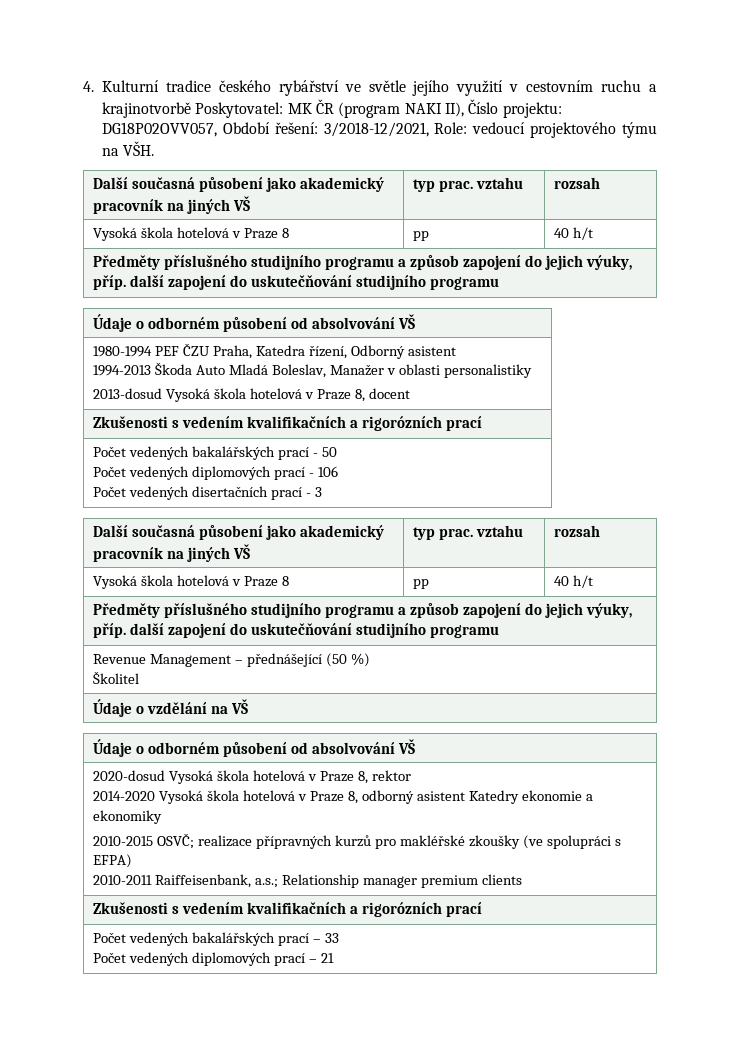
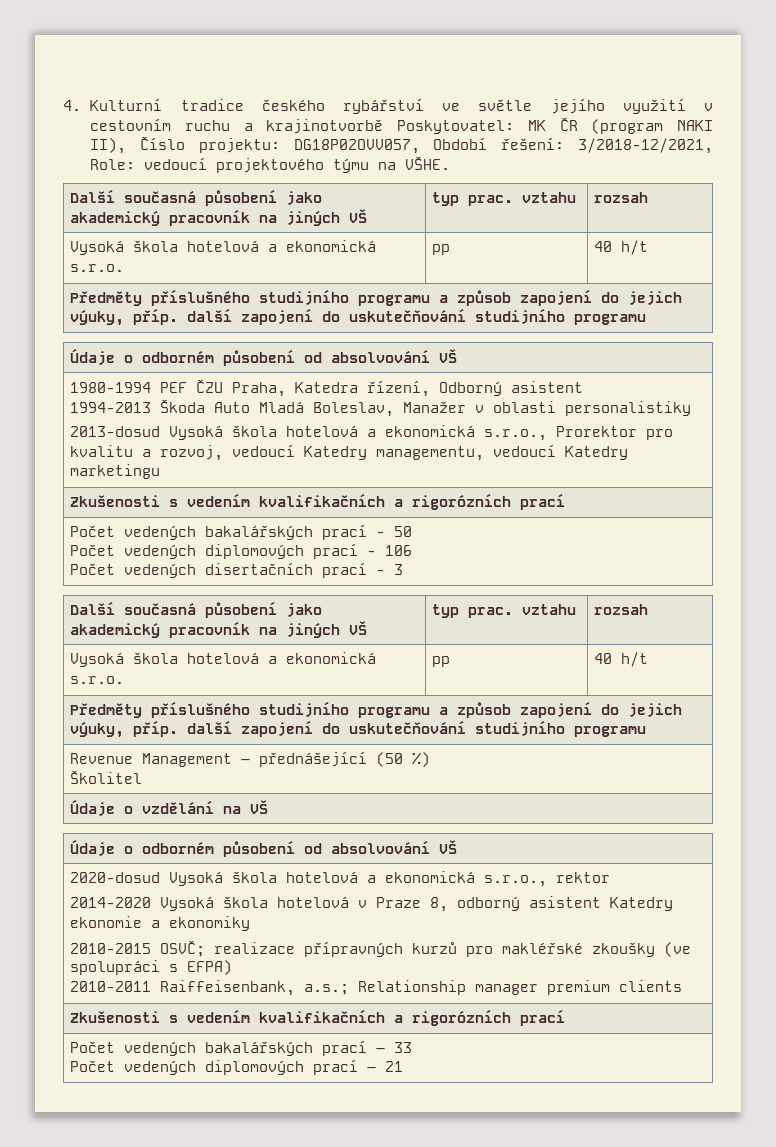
[123,141,155,156] VŠH. -> [405,156,451,170] VŠHE.
[232,228,290,239] v Praze 8 -> [267,240,376,252] [69,264,124,272] a ekonomická s.r.o.
[305,388,410,402] v Praze 8, docent -> [366,425,673,441] [69,444,628,461] [69,464,160,479] a ekonomická s.r.o., Prorektor pro kvalitu a rozvoj, vedoucí Katedry managementu, vedoucí Katedry marketingu
[232,576,290,587] v Praze 8 -> [267,652,376,664] [69,676,124,684] a ekonomická s.r.o.
[308,771,368,784] v Praze 8, -> [366,871,547,887] a ekonomická s.r.o.,

